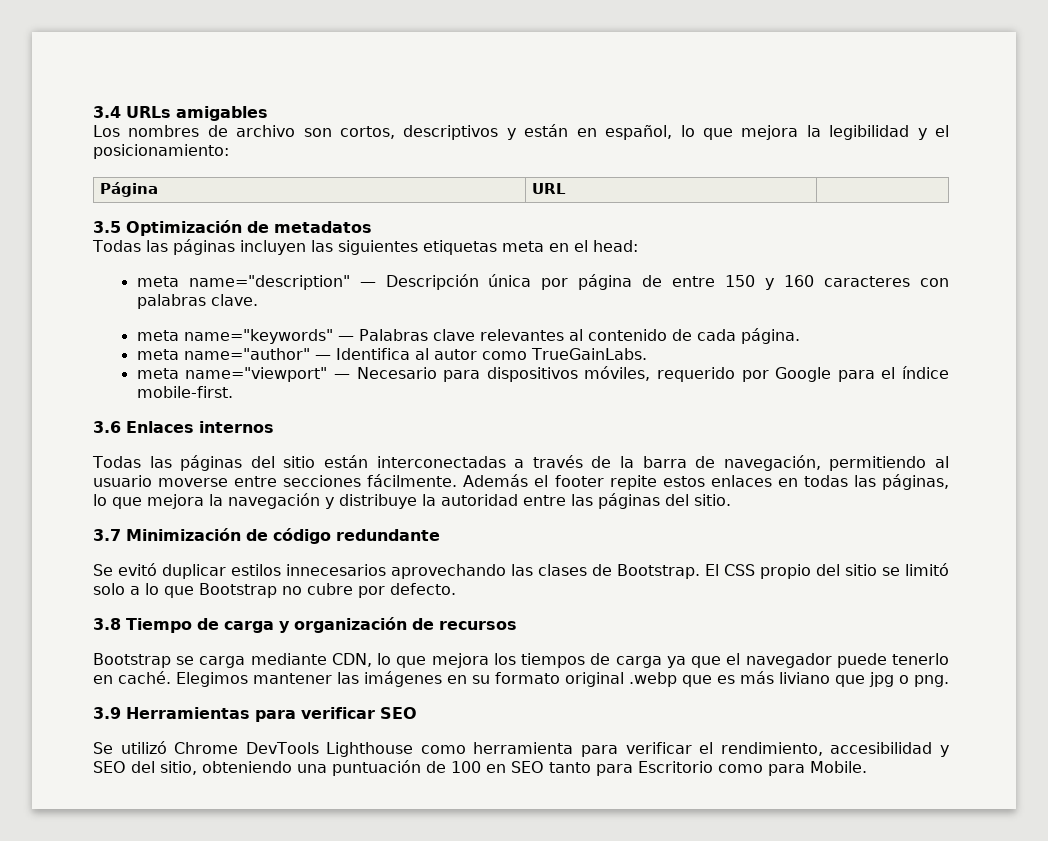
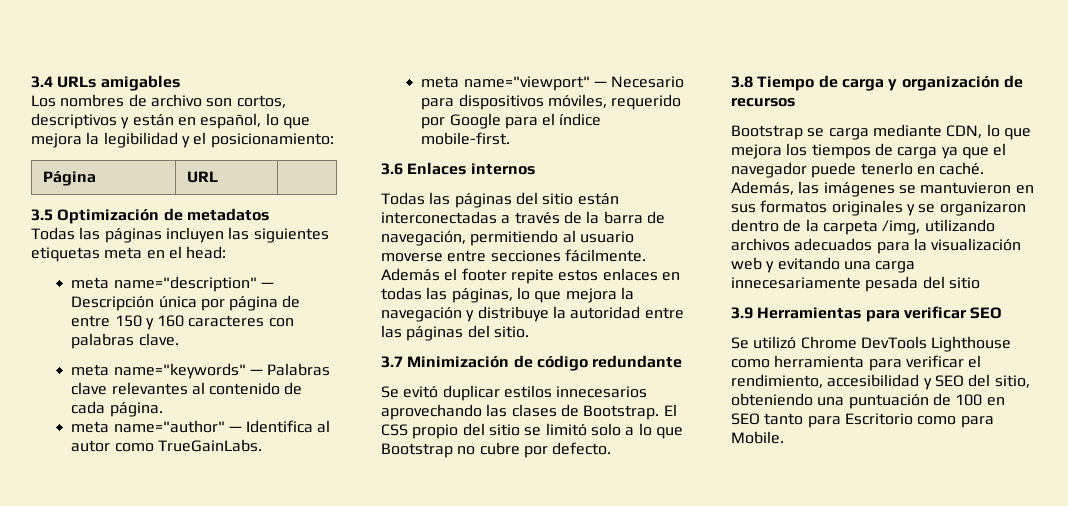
[176,671,949,687] Elegimos mantener las imágenes en su formato original .webp que es más liviano que jpg o png. -> [731,181,1034,197] [731,200,1026,216] [731,219,995,235] [731,238,1022,254] [731,257,916,273] [731,276,980,292] Además, las imágenes se mantuvieron en sus formatos originales y se organizaron dentro de la carpeta /img, utilizando archivos adecuados para la visualización web y evitando una carga innecesariamente pesada del sitio

